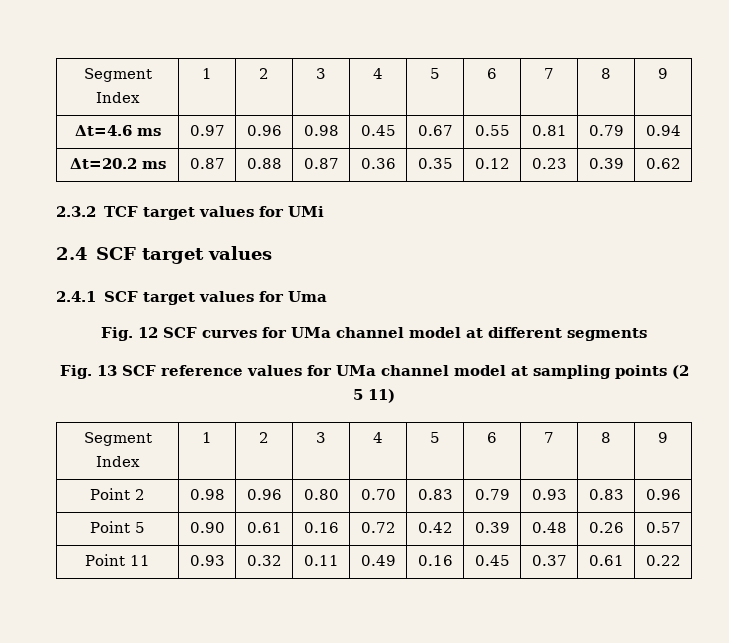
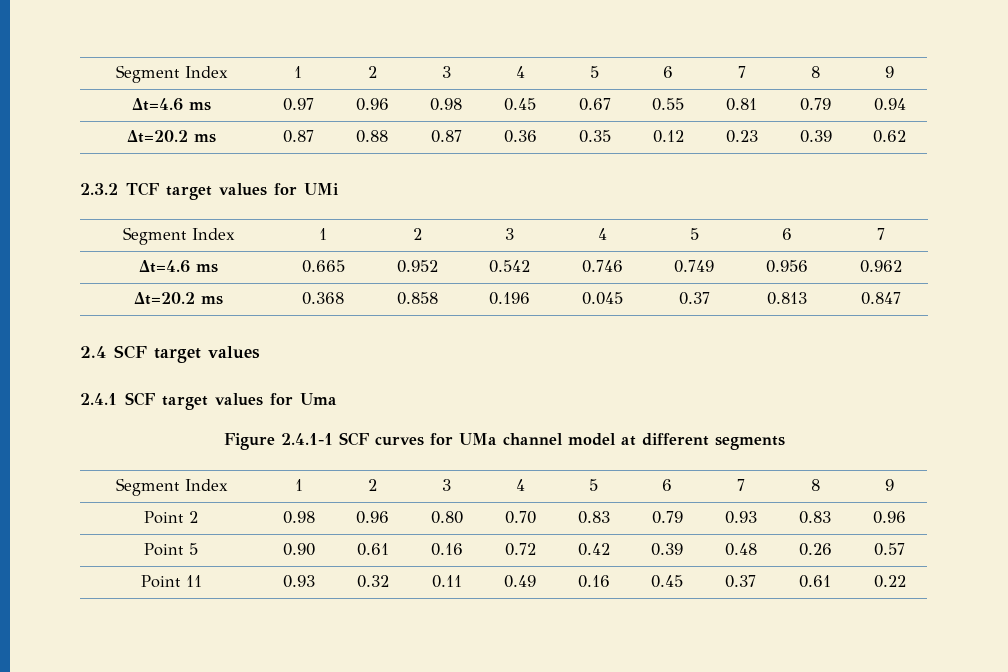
(324, 211) none -> [122,227,235,245] [319,228,327,240] [412,228,422,240] [505,228,514,240] [597,228,607,240] [689,228,699,240] [781,228,792,240] [876,228,885,240] [138,260,218,273] [301,260,345,273] [396,260,438,273] [489,260,530,273] [581,260,623,273] [674,260,714,273] [765,260,808,273] [859,260,902,273] [133,292,223,305] [302,292,344,305] [396,292,438,305] [489,292,530,305] [581,292,623,305] [678,292,710,305] [766,292,807,305] [860,292,901,305] // Segment Index | 1 | 2 | 3 | 4 | 5 | 6 | 7 // Δt=4.6 ms | 0.665 | 0.952 | 0.542 | 0.746 | 0.749 | 0.956 | 0.962 // Δt=20.2 ms | 0.368 | 0.858 | 0.196 | 0.045 | 0.37 | 0.813 | 0.847
[101,327,158,341] Fig. 12 -> [223,433,333,450] Figure 2.4.1-1
[59,365,689,379] [353,389,395,403] // Fig. 13 SCF reference values for UMa channel model at sampling points (2 5 11) -> (785, 443) none

